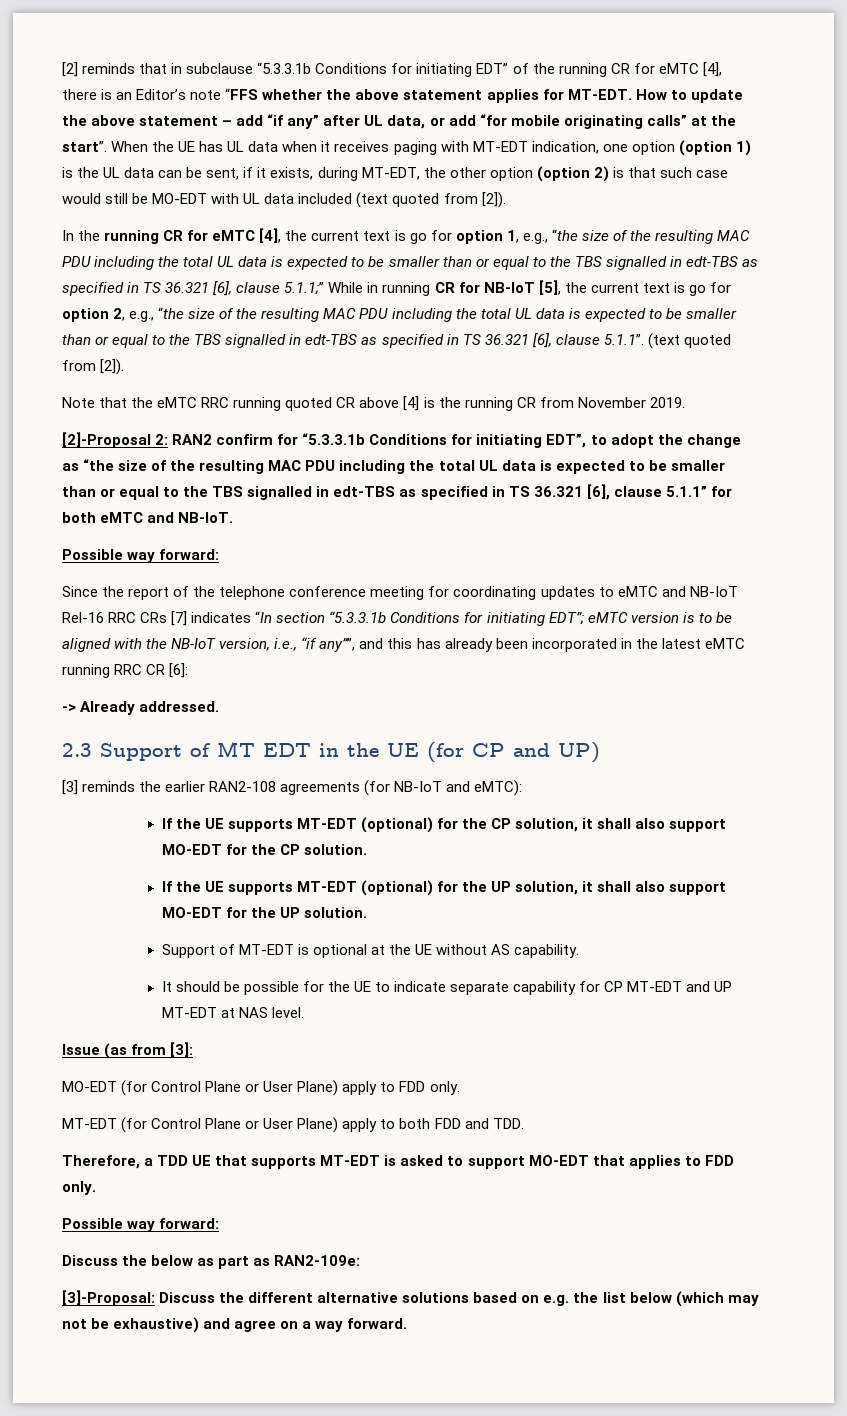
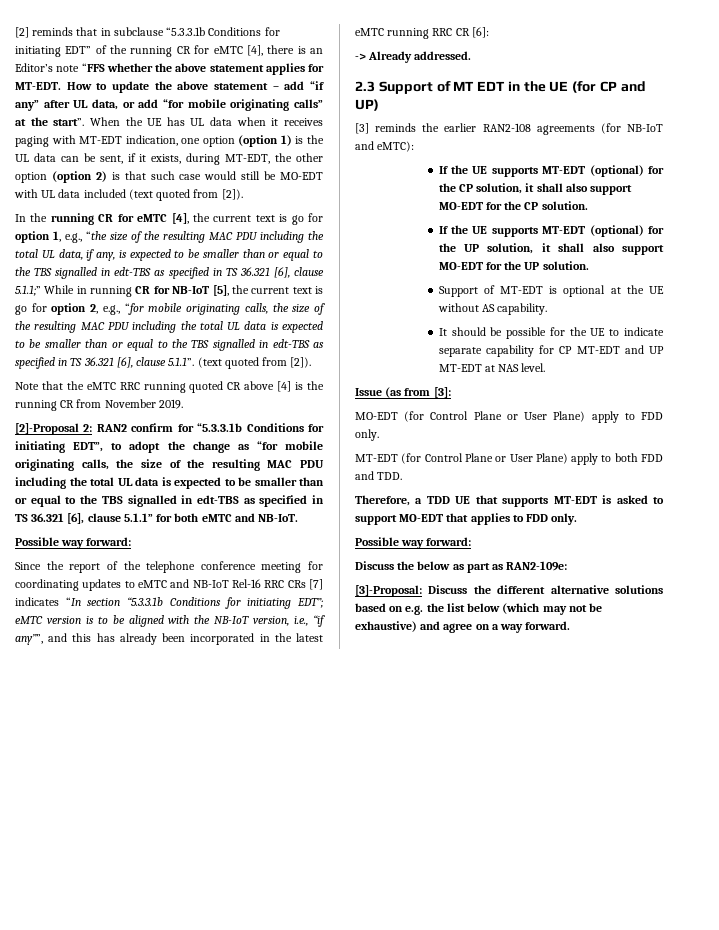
[238,256,268,267] data -> [58,249,116,261] data, if any,
[158,307,185,319] “the -> [124,303,289,315] “for mobile originating calls, the
[83,459,115,471] “the -> [256,441,323,450] [15,459,134,471] “for mobile originating calls, the

